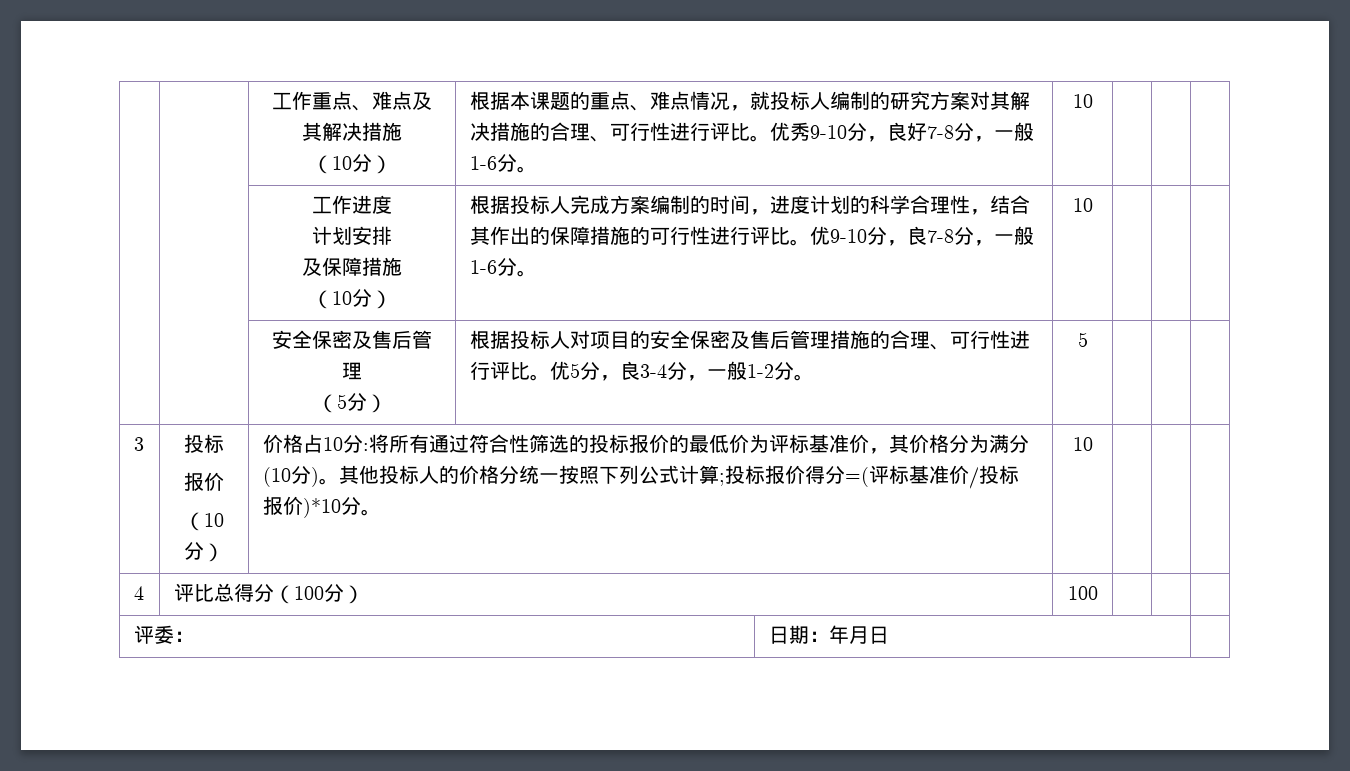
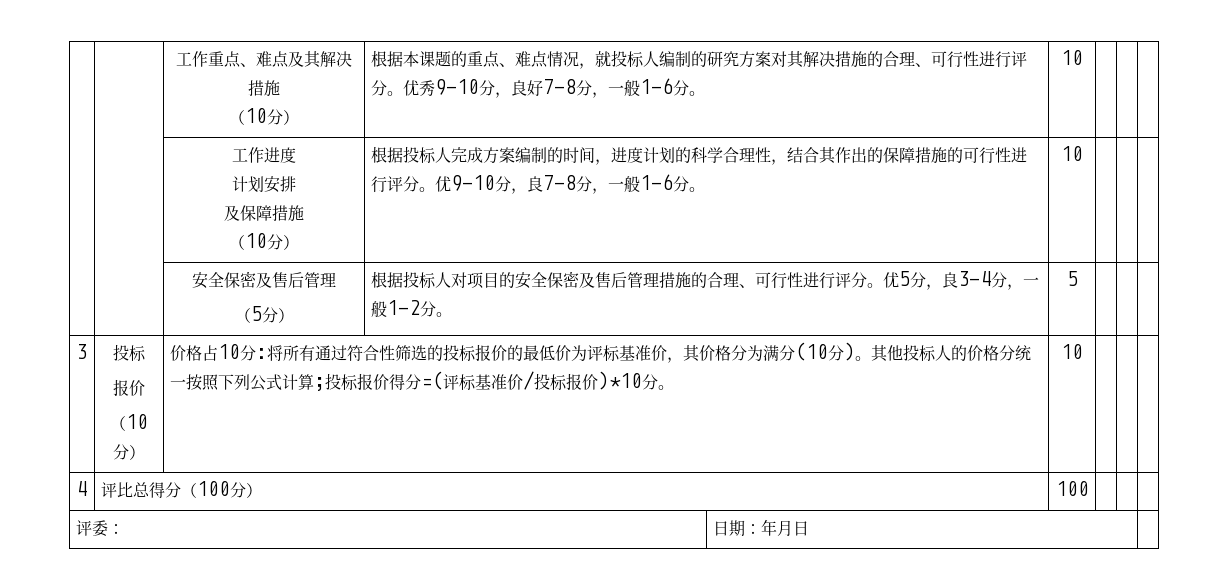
[729,123,750,141] 比 -> [370,80,387,96] 分
[769,227,790,245] 比 -> [402,176,419,192] 分
[509,362,530,380] 比 -> [850,272,867,288] 分

